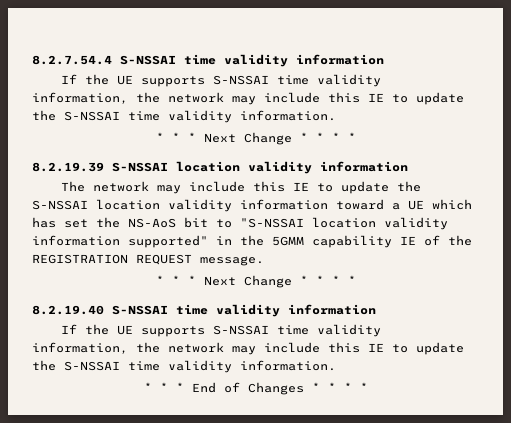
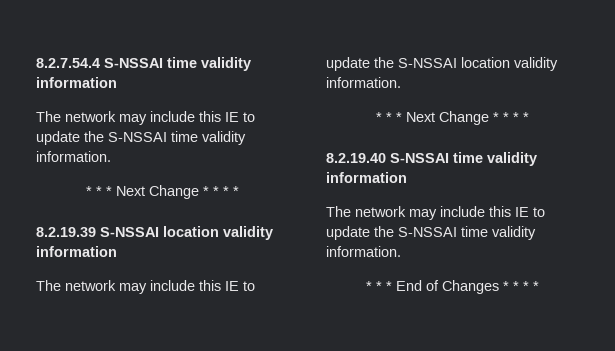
[61,74,382,87] [32,92,160,104] If the UE supports S-NSSAI time validity information, the -> [36,111,61,122] The
[240,199,472,210] [32,217,448,230] [32,235,472,248] [32,254,264,266] information toward a UE which has set the NS-AoS bit to "S-NSSAI location validity information supported" in the 5GMM capability IE of the REGISTRATION REQUEST message. -> [326,77,401,88] information.
[61,324,382,337] [32,342,160,354] If the UE supports S-NSSAI time validity information, the -> [326,206,351,217] The

